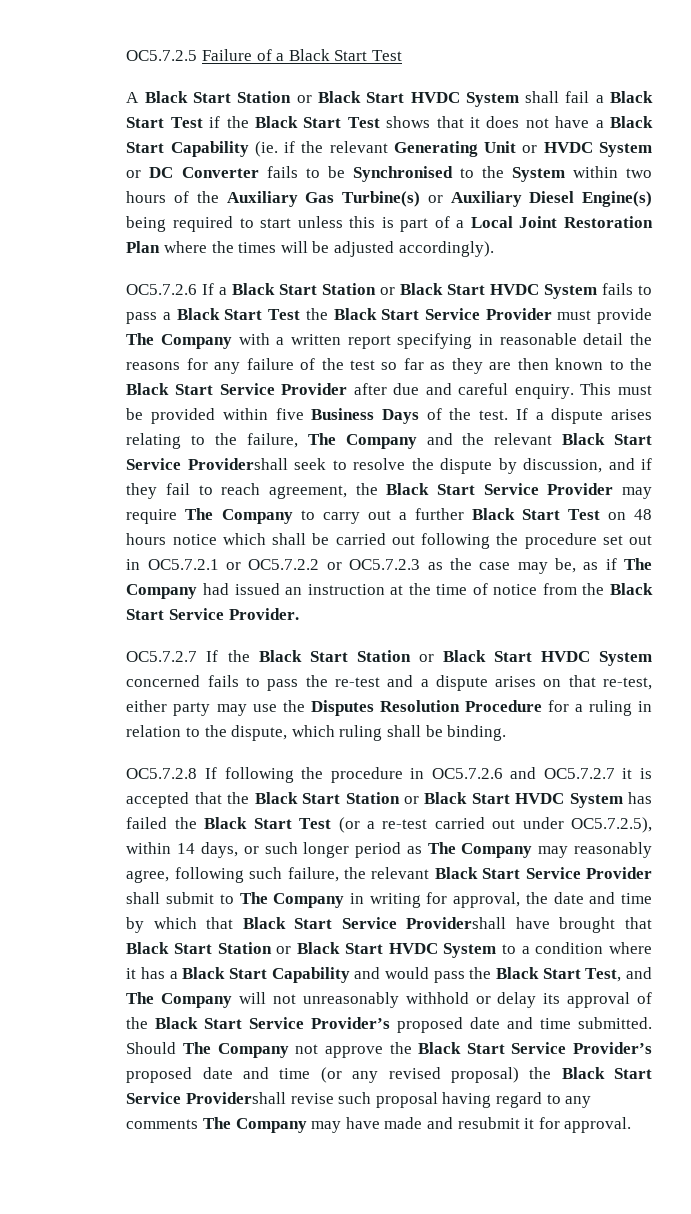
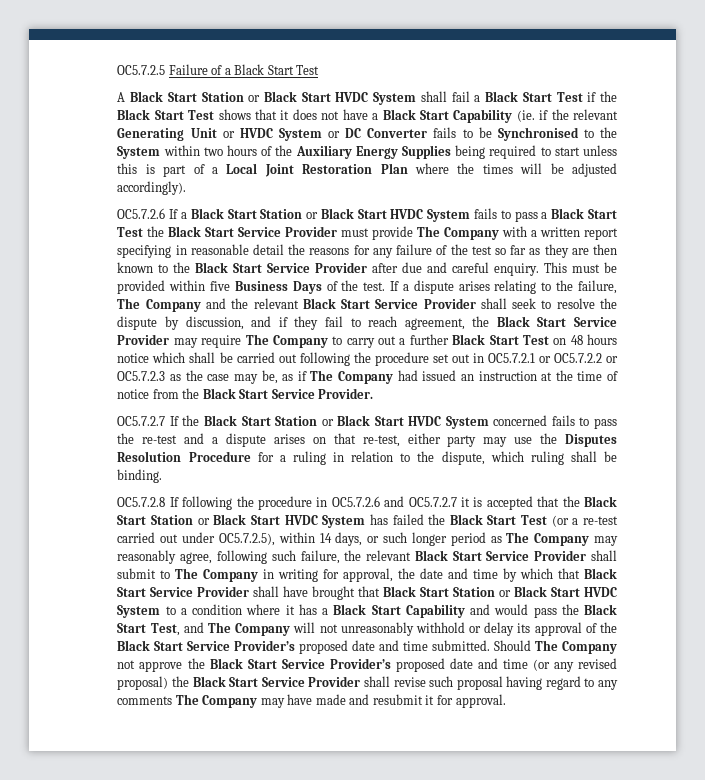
[305,191,652,207] Gas Turbine(s) or Auxiliary Diesel Engine(s) -> [355,145,452,159] Energy Supplies
[187,458,288,470] Providershall -> [423,298,507,309] Provider shall
[406,917,507,929] Providershall -> [197,586,280,597] Provider shall
[185,1092,286,1104] Providershall -> [308,676,390,687] Provider shall

